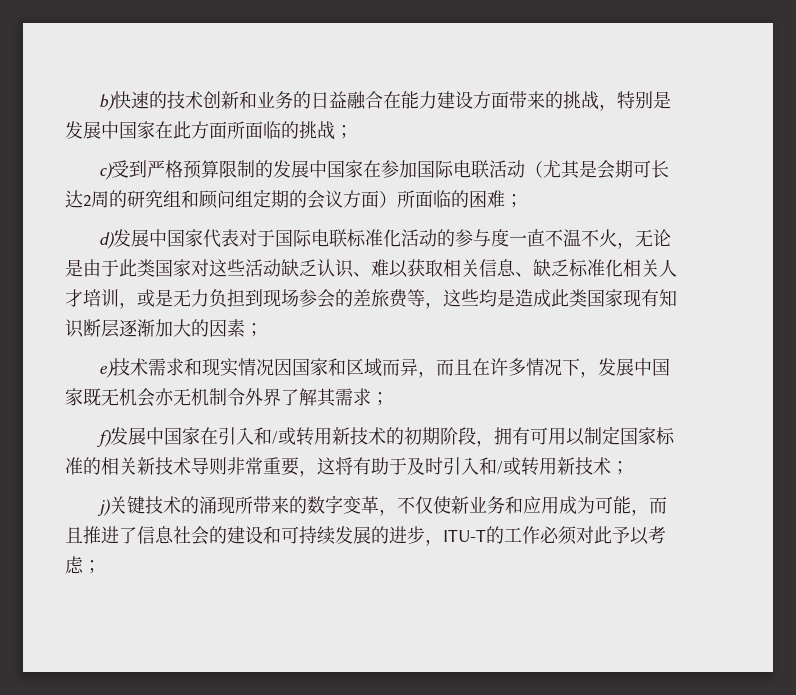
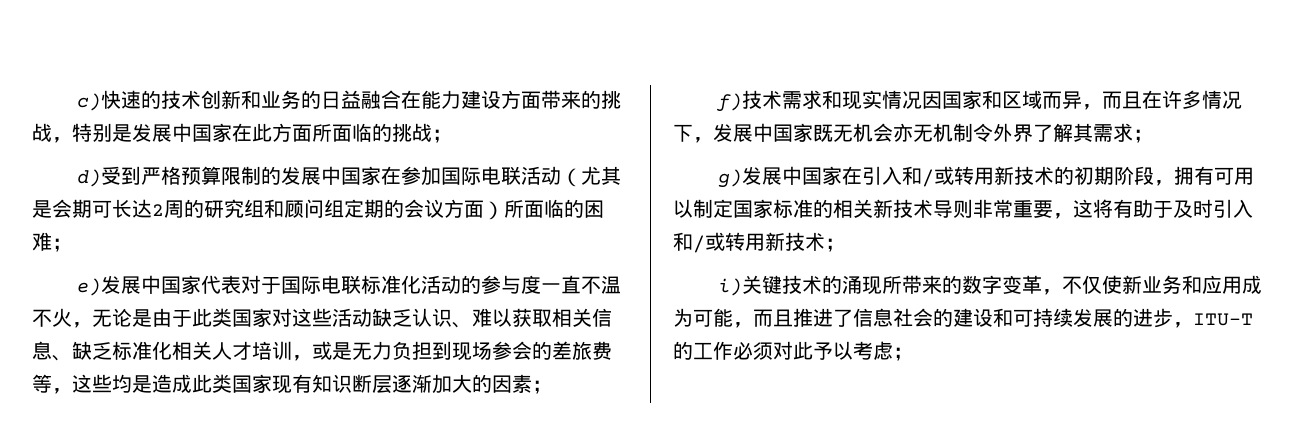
[98,94,115,111] b) -> [76,93,101,111] c)
[98,163,113,180] c) -> [76,169,101,187] d)
[98,232,115,249] d) -> [76,278,101,296] e)
[98,361,114,378] e) -> [715,93,742,112] f)
[96,430,112,447] f) -> [717,169,742,188] g)
[96,499,111,516] j) -> [717,278,742,296] i)

